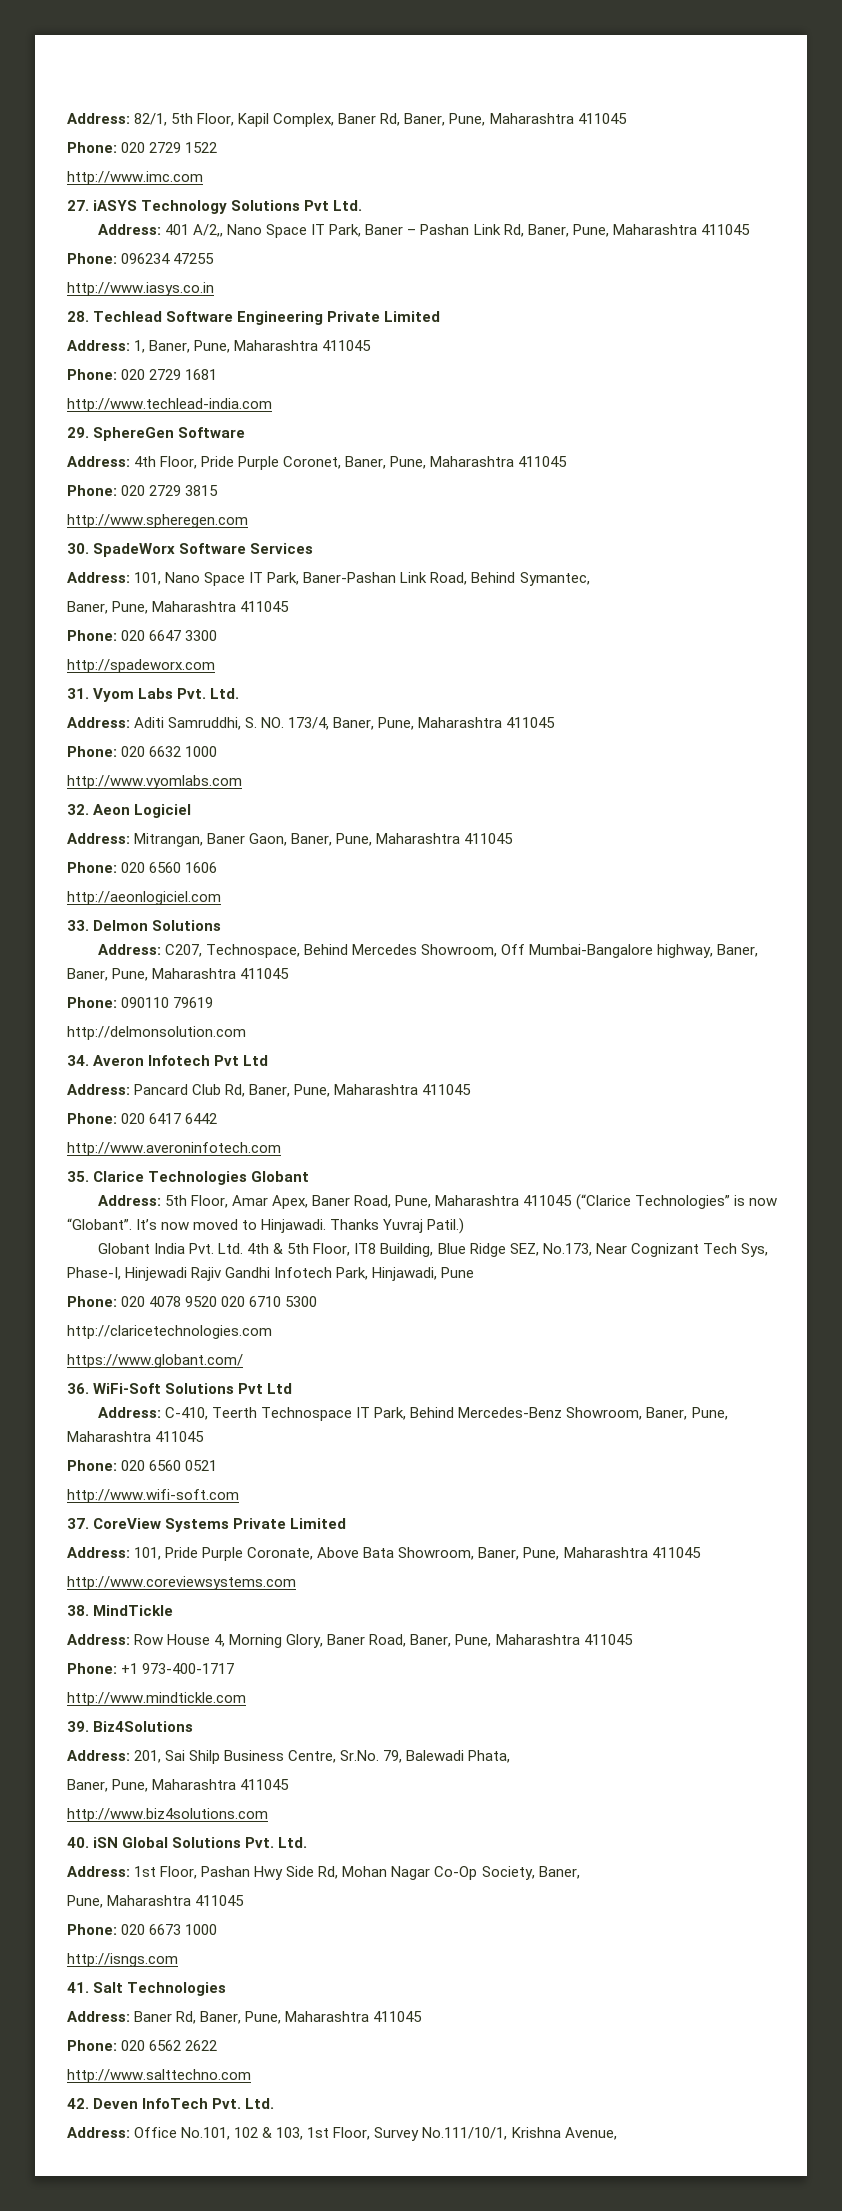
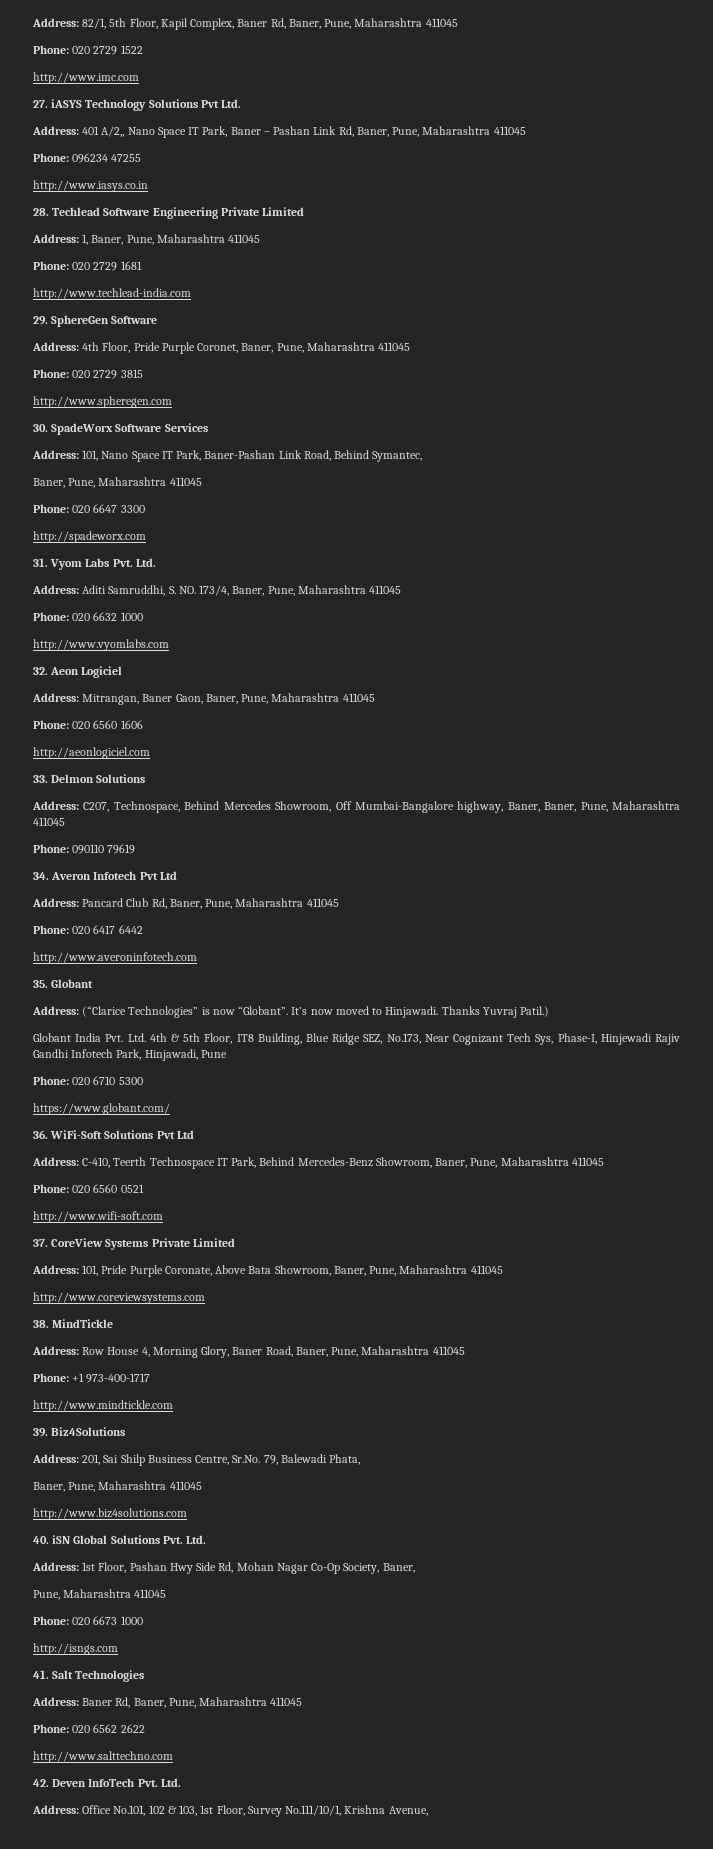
[67,1026,246,1040] // http://delmonsolution.com -> (136, 849) none
[93,1171,248,1185] Clarice Technologies -> (48, 984) none
[165,1195,573,1209] 5th Floor, Amar Apex, Baner Road, Pune, Maharashtra 411045 -> (79, 1010) none
[149,1296,246,1307] 4078 9520 020 -> (91, 1081) none
[67,1325,272,1339] // http://claricetechnologies.com -> (143, 1081) none

